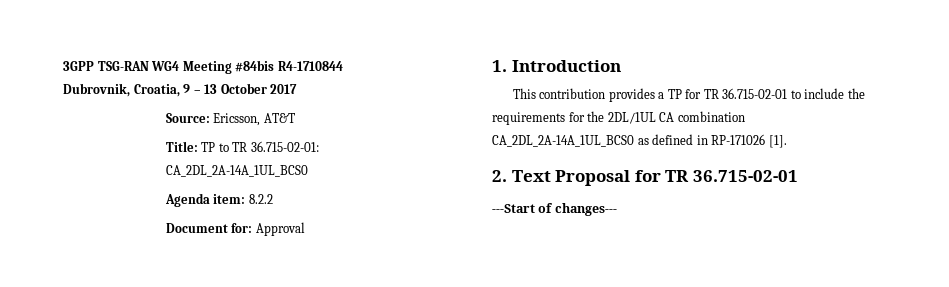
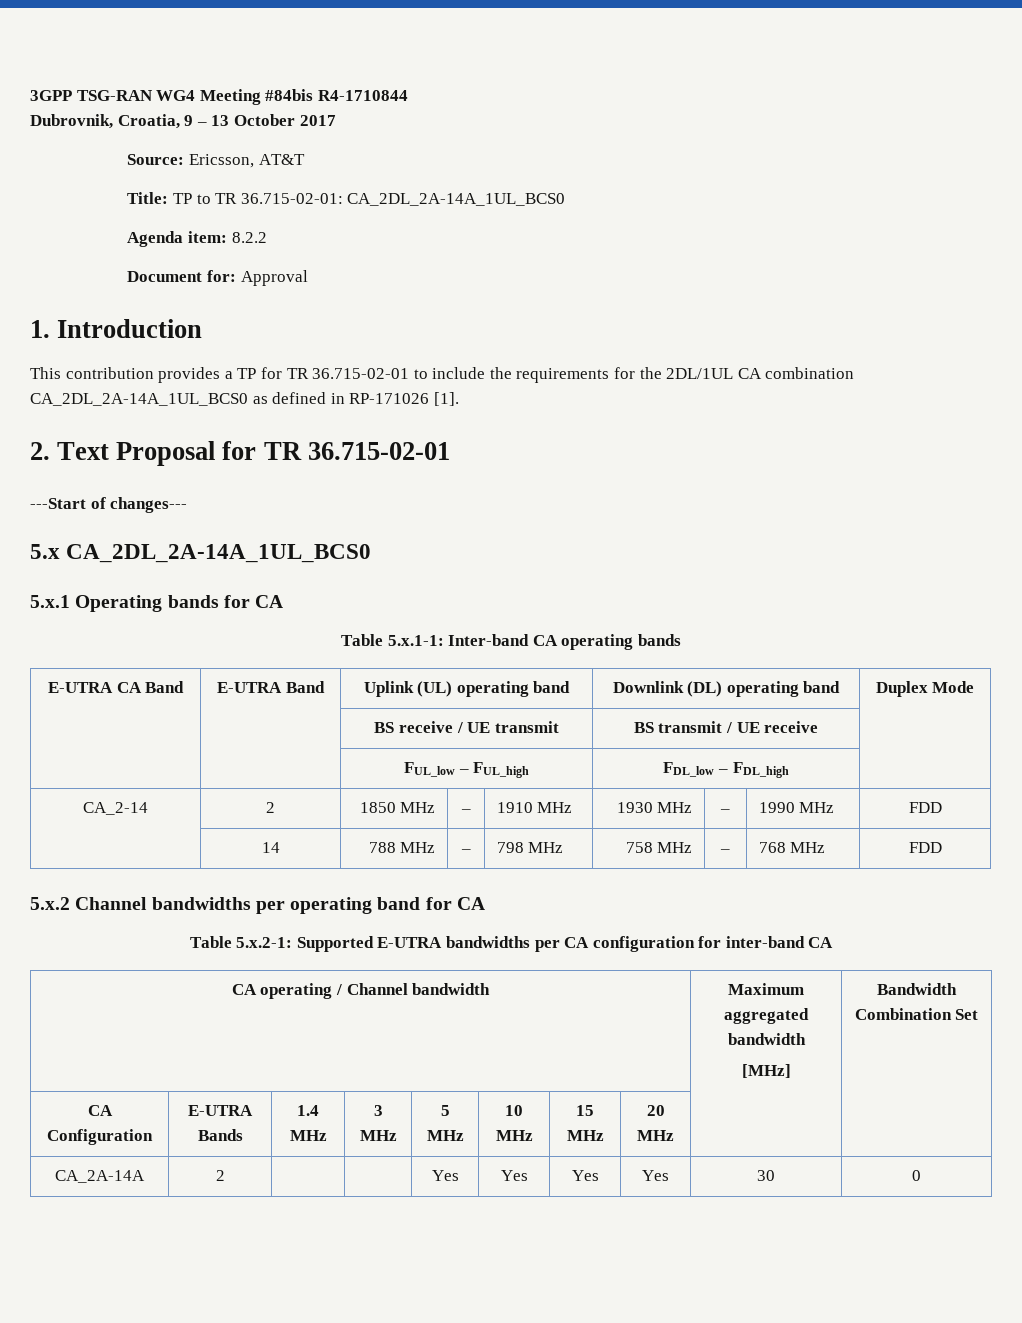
(617, 209) none -> [30,544,372,563] [30,595,284,612] [341,634,681,650] [47,681,185,693] [217,681,325,693] [363,681,571,697] [612,681,841,697] [875,681,975,697] [374,721,559,733] [633,721,819,733] [403,762,530,778] [663,762,789,778] [83,802,148,815] [266,802,275,813] [359,802,436,813] [460,809,471,813] [496,802,573,813] [616,802,693,813] [720,809,730,813] [758,802,835,813] [908,802,942,813] [261,842,280,853] [368,842,436,853] [460,849,471,853] [496,842,564,853] [625,842,693,853] [720,849,730,853] [758,842,826,853] [908,842,942,853] [30,897,485,914] [189,936,834,952] [231,983,491,999] [728,983,804,995] [724,1008,809,1024] [727,1033,806,1045] [741,1064,791,1078] [877,983,957,995] [854,1008,979,1020] [87,1105,113,1116] [47,1129,153,1145] [188,1105,253,1116] [197,1129,243,1141] [297,1105,319,1116] [289,1130,327,1141] [373,1105,383,1116] [359,1130,397,1141] [440,1105,450,1116] [426,1130,464,1141] [505,1105,523,1116] [495,1130,533,1141] [576,1105,594,1116] [566,1130,604,1141] [646,1105,665,1116] [637,1130,674,1141] [55,1170,145,1183] [215,1170,225,1181] [431,1170,459,1181] [500,1170,528,1181] [571,1170,599,1181] [642,1170,669,1181] [757,1170,775,1181] [912,1170,921,1181] // 5.x CA_2DL_2A-14A_1UL_BCS0 // 5.x.1 Operating bands for CA // Table 5.x.1-1: Inter-band CA operating bands // E-UTRA CA Band | E-UTRA Band | Uplink (UL) operating band | Downlink (DL) operating band | Duplex Mode // | | BS receive / UE transmit | BS transmit / UE receive | // | | FUL_low – FUL_high | FDL_low – FDL_high | // CA_2-14 | 2 | 1850 MHz | – | 1910 MHz | 1930 MHz | – | 1990 MHz | FDD // | 14 | 788 MHz | – | 798 MHz | 758 MHz | – | 768 MHz | FDD // 5.x.2 Channel bandwidths per operating band for CA // Table 5.x.2-1: Supported E-UTRA bandwidths per CA configuration for inter-band CA // CA operating / Channel bandwidth | Maximum aggregated bandwidth // [MHz] | Bandwidth Combination Set // CA Configuration | E-UTRA Bands | 1.4 MHz | 3 MHz | 5 MHz | 10 MHz | 15 MHz | 20 MHz | | // CA_2A-14A | 2 | | | Yes | Yes | Yes | Yes | 30 | 0

